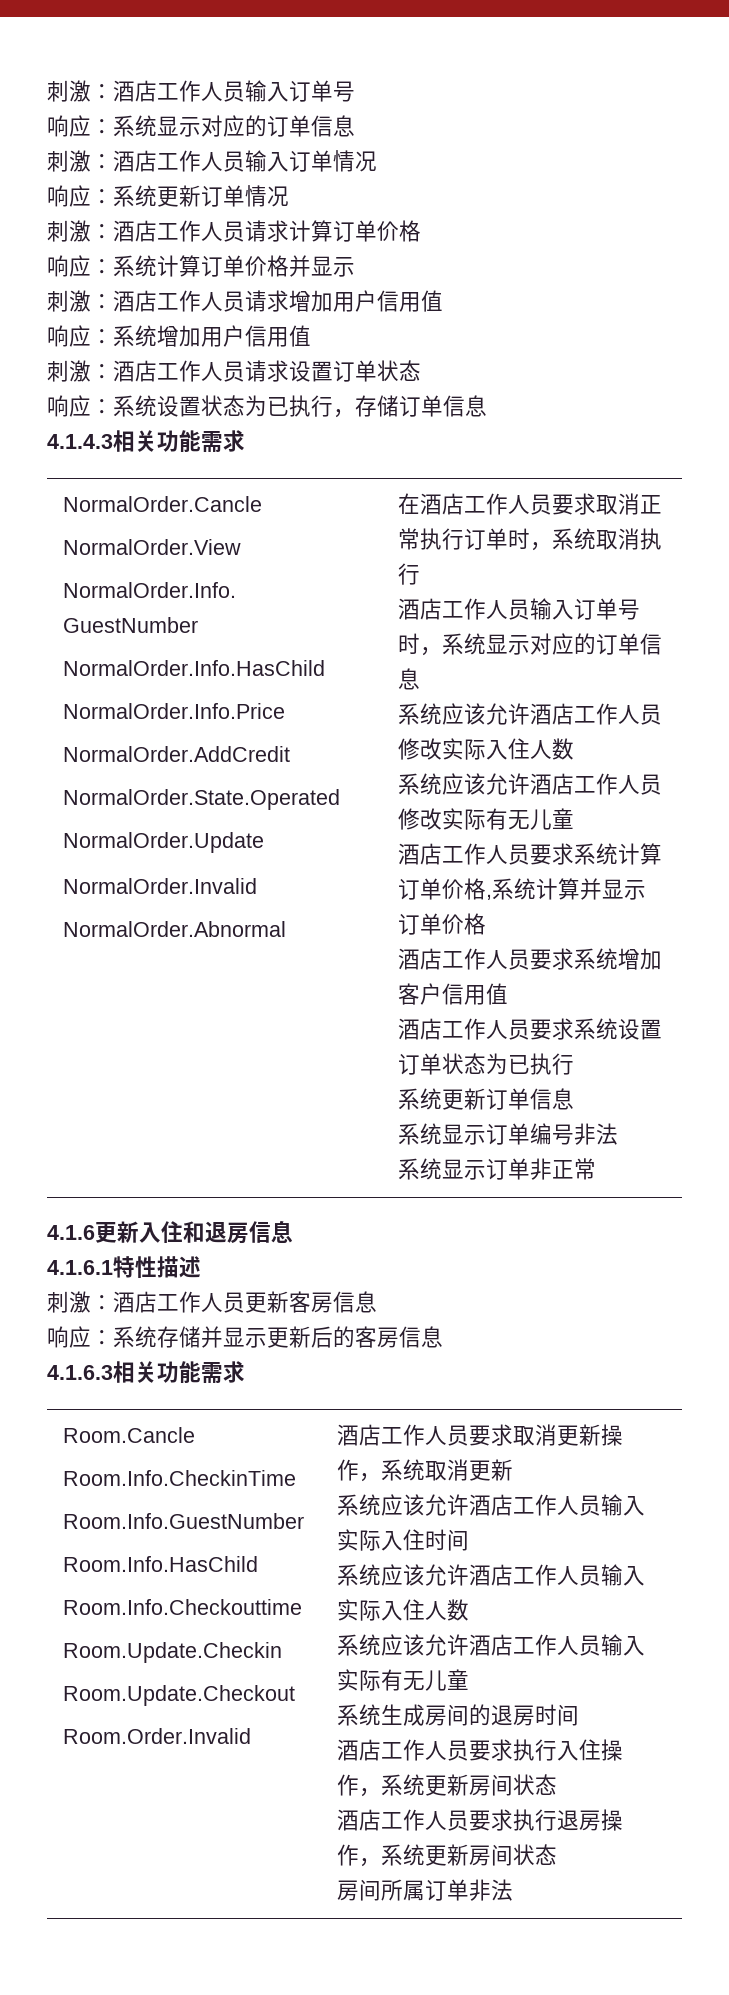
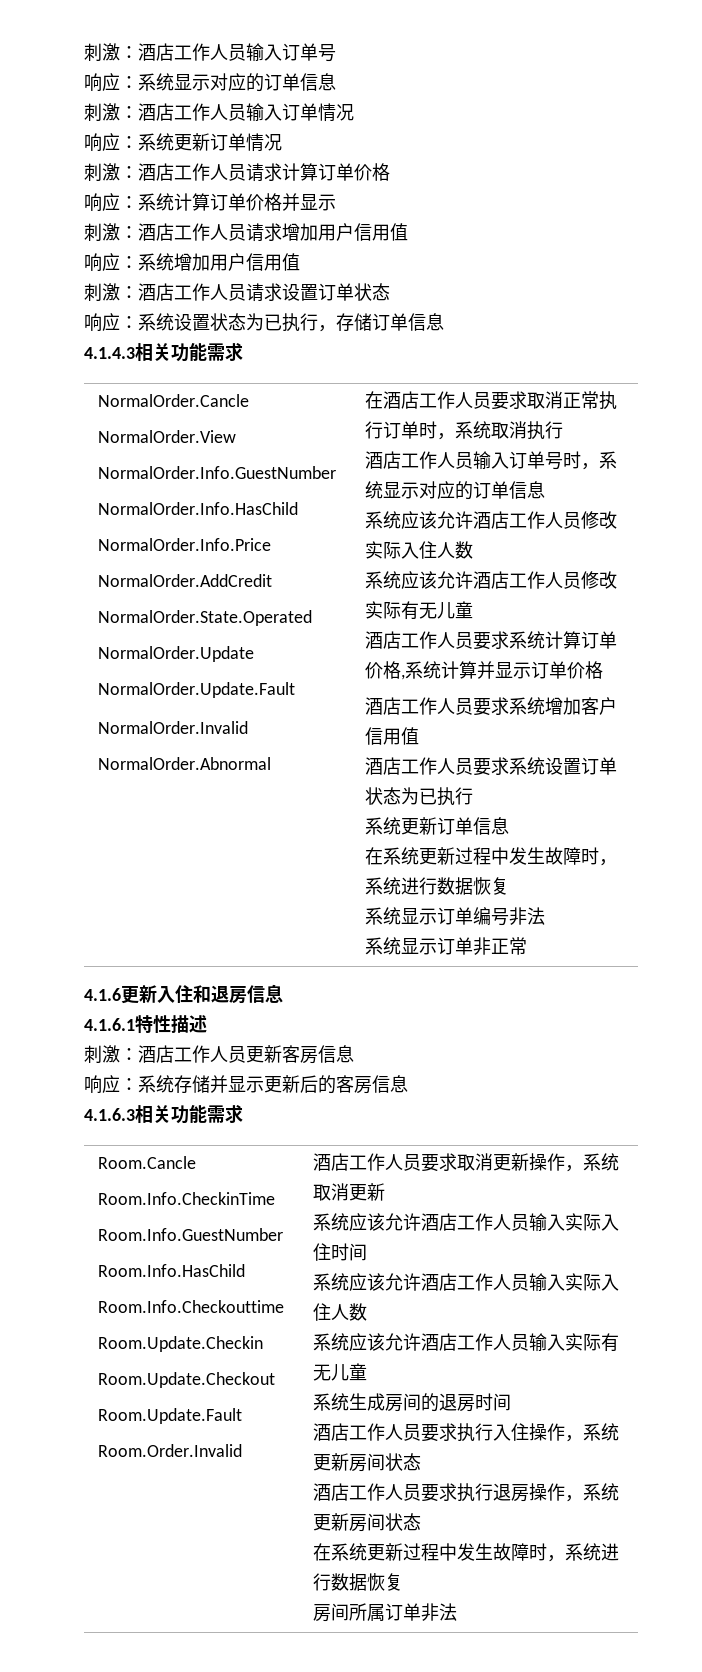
(265, 842) none -> [98,682,296,698] // NormalOrder.Update.Fault
(575, 1099) none -> [365,847,618,866] [365,877,510,895] // 在系统更新过程中发生故障时，系统进行数据恢复
(296, 1695) none -> [98,1408,243,1424] // Room.Update.Fault
(558, 1854) none -> [313,1543,620,1562] [313,1573,404,1591] // 在系统更新过程中发生故障时，系统进行数据恢复

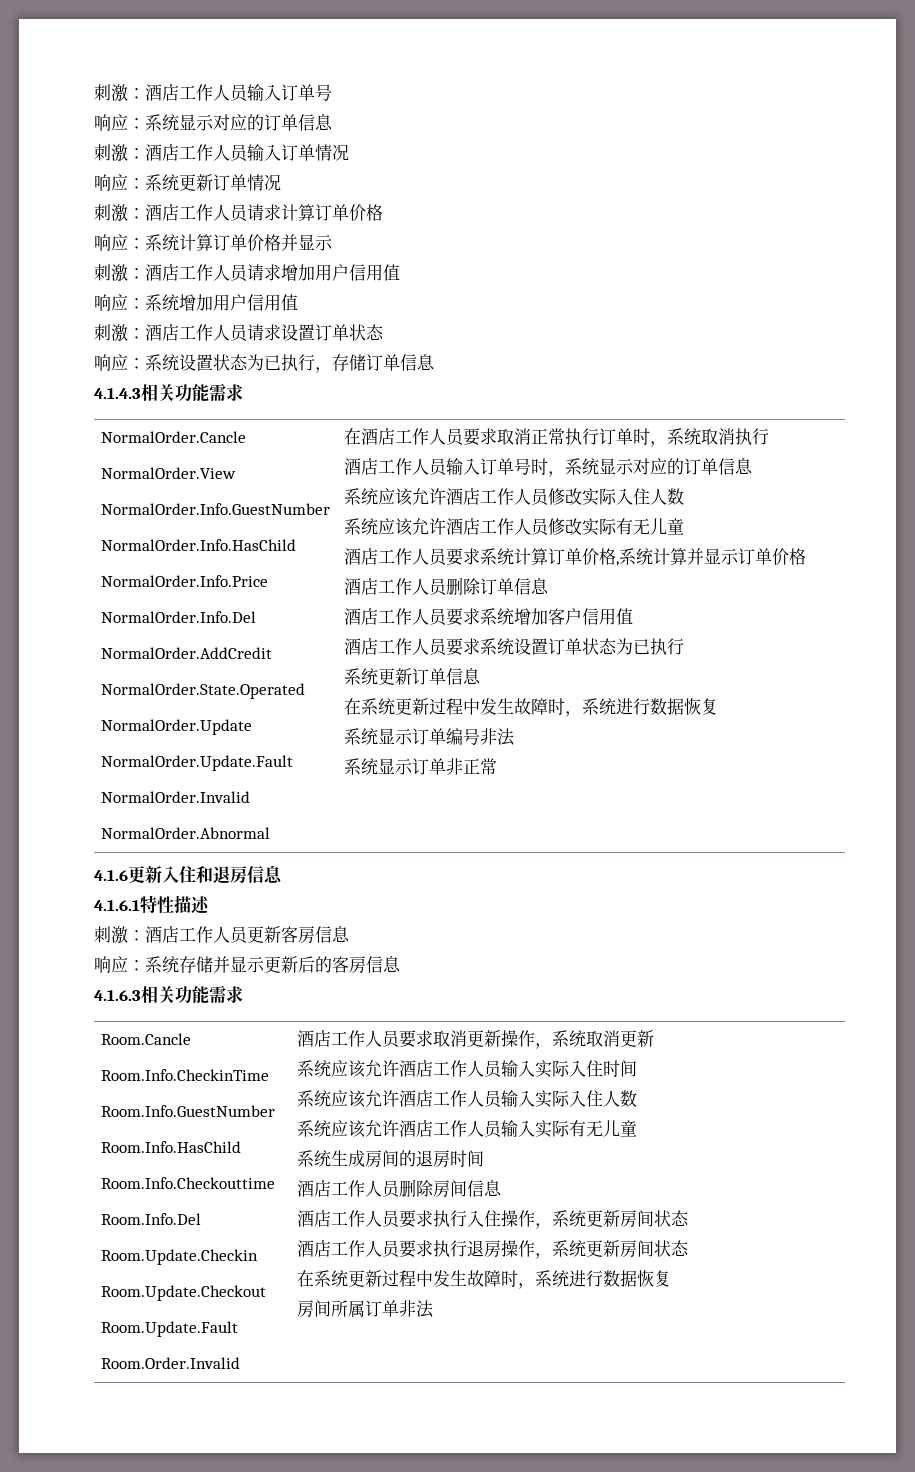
(272, 544) none -> [100,611,256,623] // NormalOrder.Info.Del
(604, 670) none -> [343,577,549,596] // 酒店工作人员删除订单信息
(285, 1306) none -> [100,1213,201,1225] // Room.Info.Del
(512, 1402) none -> [296,1179,502,1198] // 酒店工作人员删除房间信息

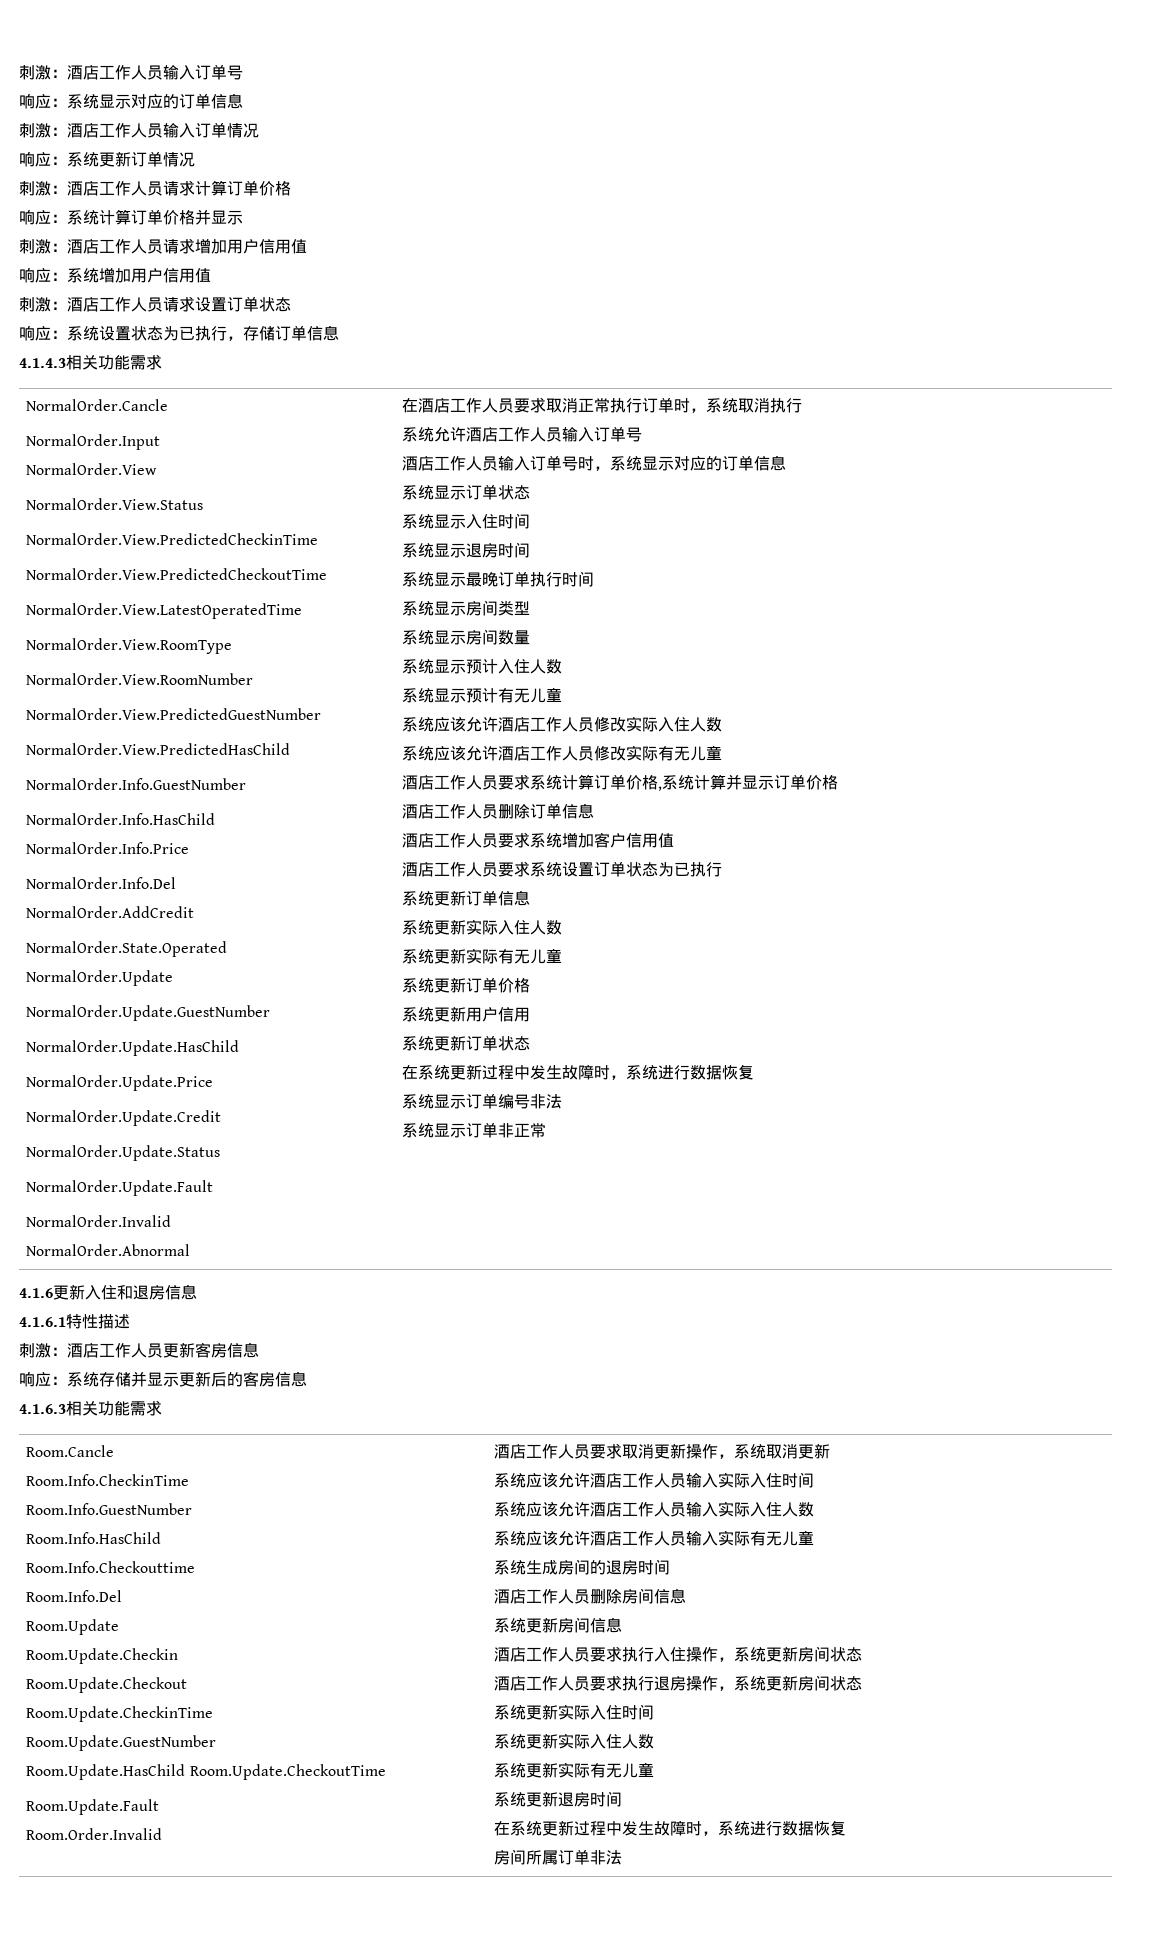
(246, 437) none -> [26,434,161,450] // NormalOrder.Input
(236, 473) none -> [26,498,204,510] [26,533,319,545] [26,568,328,580] [26,603,303,619] [26,638,233,654] [26,673,254,685] [26,708,322,720] [26,743,291,755] // NormalOrder.View.Status // NormalOrder.View.PredictedCheckinTime // NormalOrder.View.PredictedCheckoutTime // NormalOrder.View.LatestOperatedTime // NormalOrder.View.RoomType // NormalOrder.View.RoomNumber // NormalOrder.View.PredictedGuestNumber // NormalOrder.View.PredictedHasChild
(252, 727) none -> [26,1005,271,1021] [26,1040,240,1056] [26,1075,214,1091] [26,1110,222,1126] [26,1145,221,1161] // NormalOrder.Update.GuestNumber // NormalOrder.Update.HasChild // NormalOrder.Update.Price // NormalOrder.Update.Credit // NormalOrder.Update.Status
(769, 436) none -> [402,426,643,442] // 系统允许酒店工作人员输入订单号
(753, 466) none -> [402,484,531,500] [402,513,531,529] [402,542,531,558] [402,571,595,587] [402,600,531,616] [402,629,531,645] [402,659,563,674] [402,687,563,703] // 系统显示订单状态 // 系统显示入住时间 // 系统显示退房时间 // 系统显示最晚订单执行时间 // 系统显示房间类型 // 系统显示房间数量 // 系统显示预计入住人数 // 系统显示预计有无儿童
(481, 676) none -> [402,919,563,935] [402,948,563,964] [402,977,531,993] [402,1006,531,1022] [402,1035,531,1051] // 系统更新实际入住人数 // 系统更新实际有无儿童 // 系统更新订单价格 // 系统更新用户信用 // 系统更新订单状态
(201, 1219) none -> [26,1619,120,1635] // Room.Update
(266, 1293) none -> [26,1706,214,1722] [26,1735,217,1751] [26,1764,386,1780] // Room.Update.CheckinTime // Room.Update.GuestNumber // Room.Update.HasChild Room.Update.CheckoutTime
(502, 1188) none -> [494,1617,623,1633] // 系统更新房间信息
(689, 1248) none -> [494,1704,655,1720] [494,1733,655,1749] [494,1762,655,1778] [494,1791,623,1807] // 系统更新实际入住时间 // 系统更新实际入住人数 // 系统更新实际有无儿童 // 系统更新退房时间

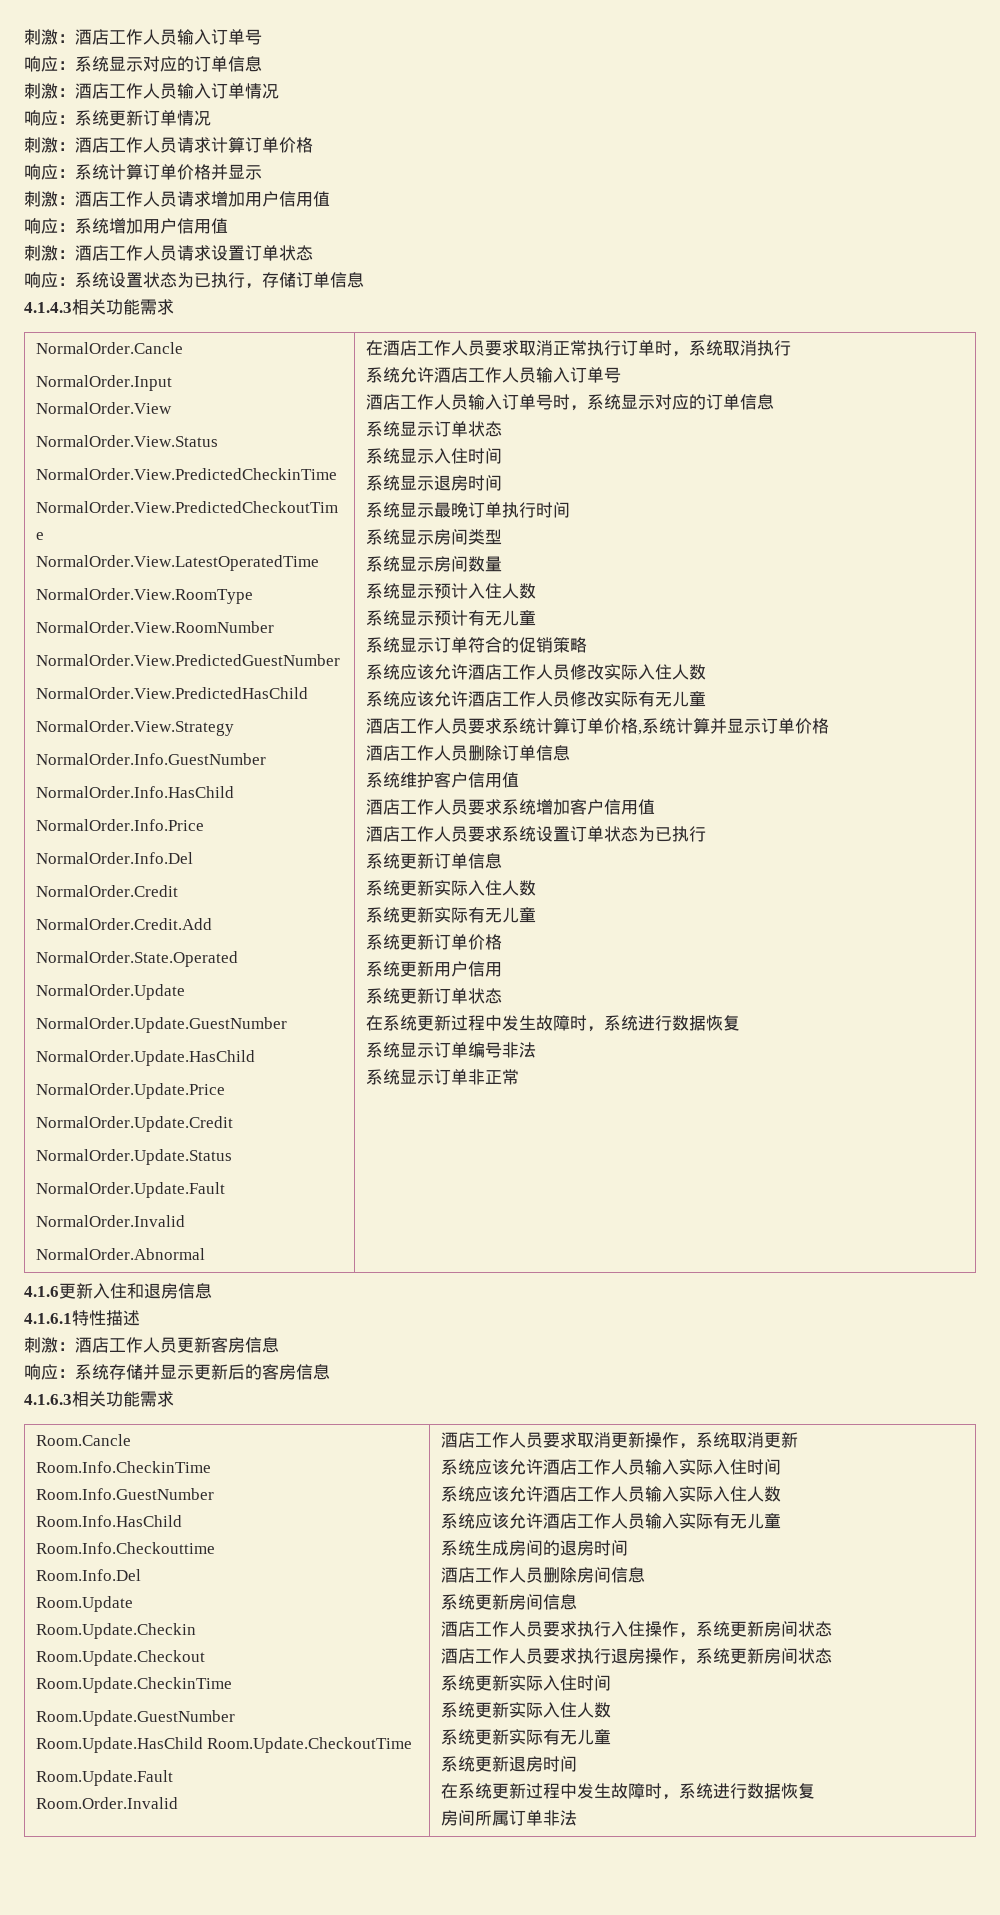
(291, 749) none -> [35,720,234,736] // NormalOrder.View.Strategy
[26,906,195,918] NormalOrder.AddCredit -> [35,885,178,897] [35,918,212,930] NormalOrder.Credit // NormalOrder.Credit.Add
(563, 694) none -> [365,637,587,653] // 系统显示订单符合的促销策略
(595, 811) none -> [365,772,519,788] // 系统维护客户信用值

